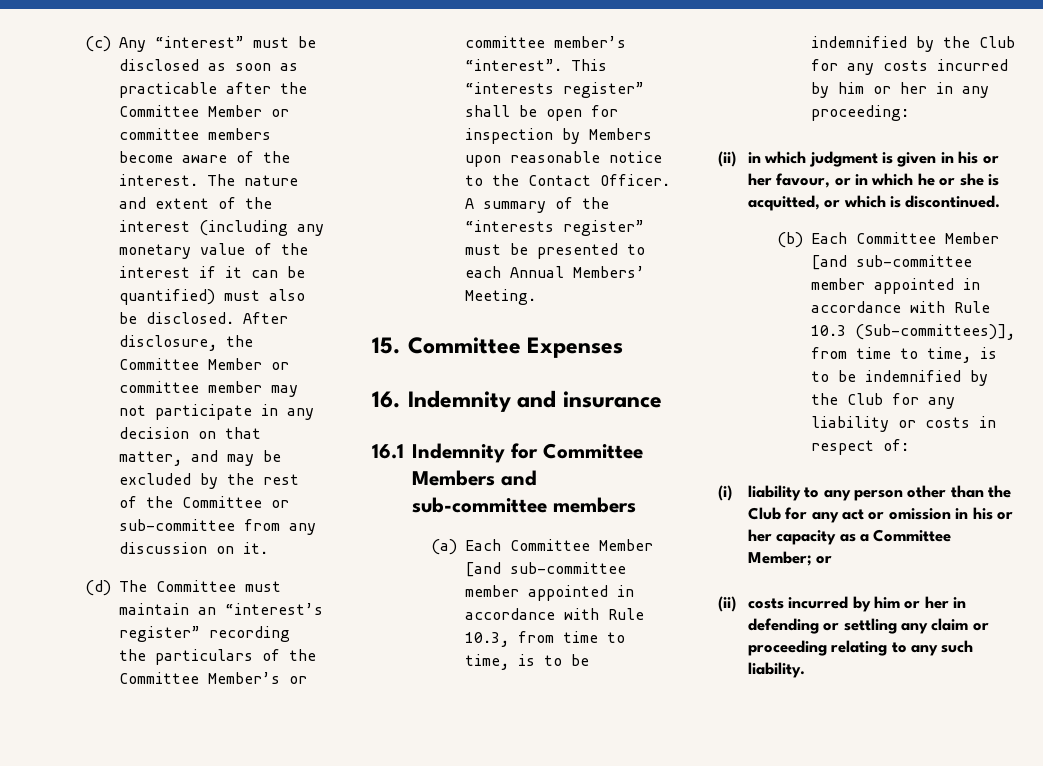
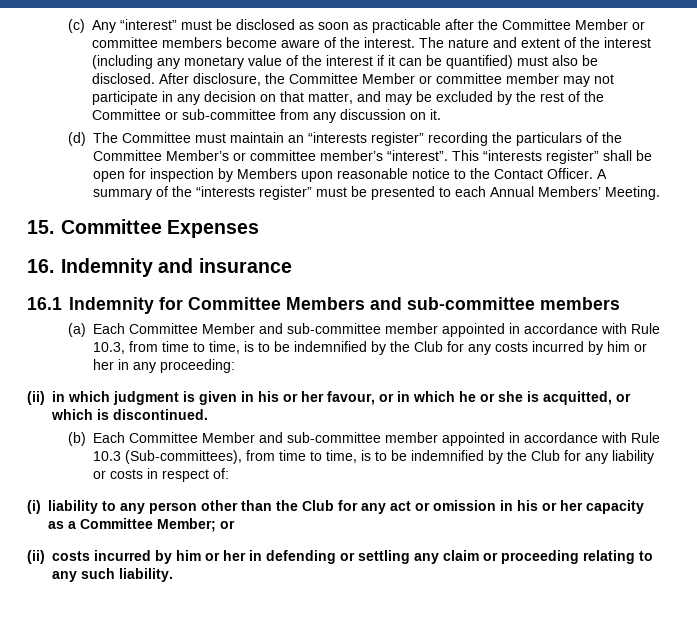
[225,603,324,615] “interest’s -> [308,132,368,143] “interests
[465,562,502,577] [and -> [259,323,284,334] and
[811,255,848,270] [and -> [259,432,284,443] and
[855,324,1016,340] (Sub-committees)], -> [125,450,243,464] (Sub-committees),

